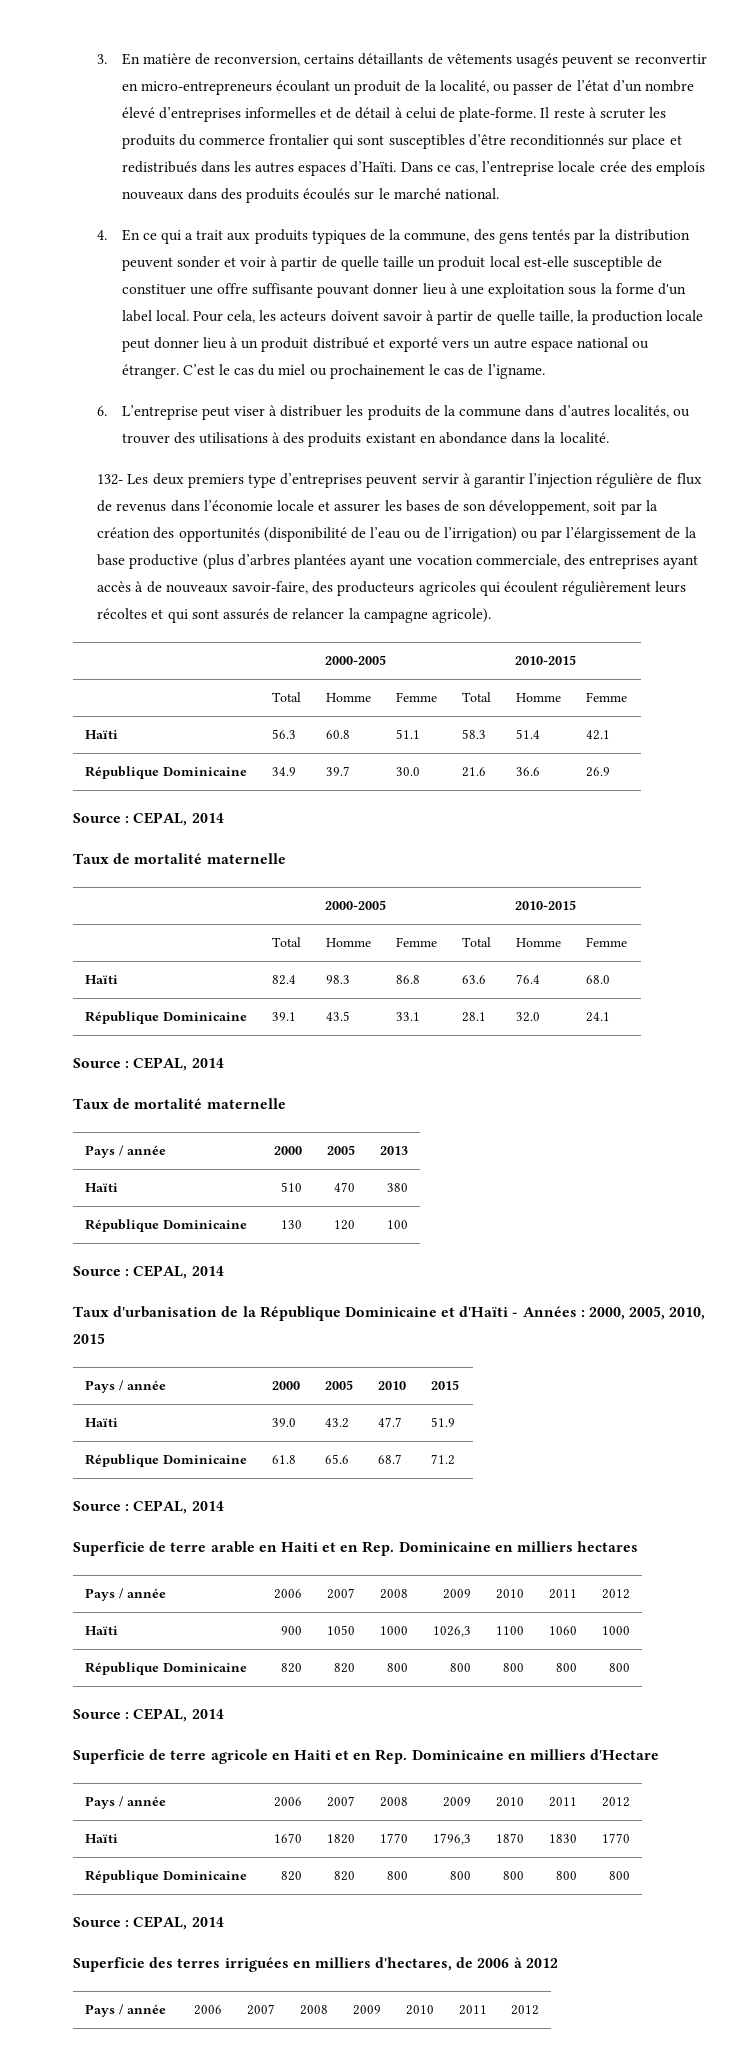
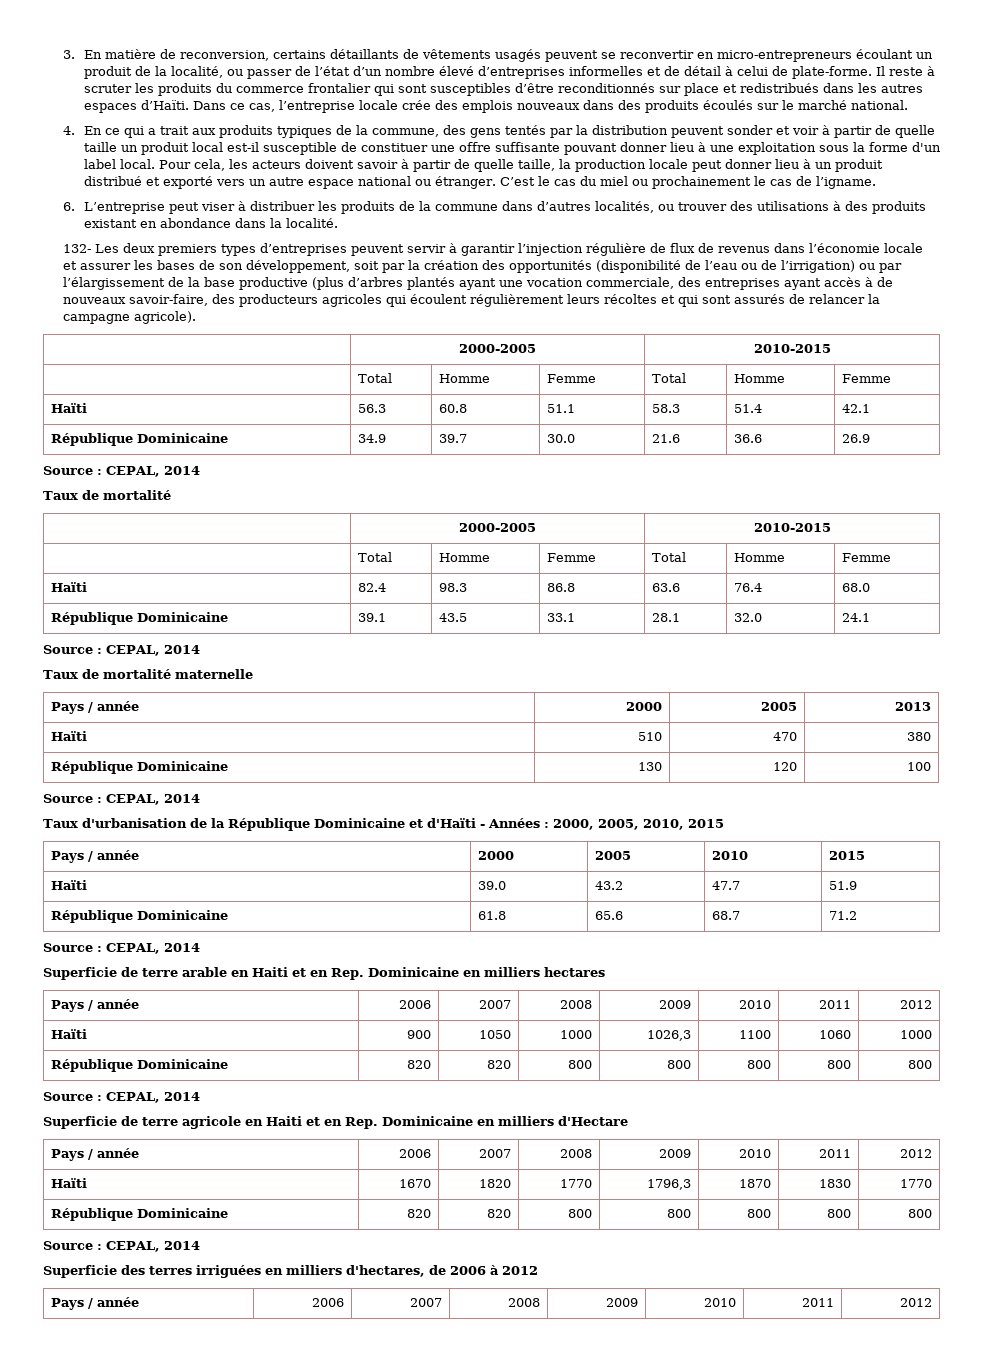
[523,256,569,267] est-elle -> [226,142,259,152] est-il
[248,474,277,488] type -> [221,244,257,256] types
[294,554,347,569] plantées -> [407,277,456,290] plantés
[206,853,286,864] maternelle -> (171, 495) none

